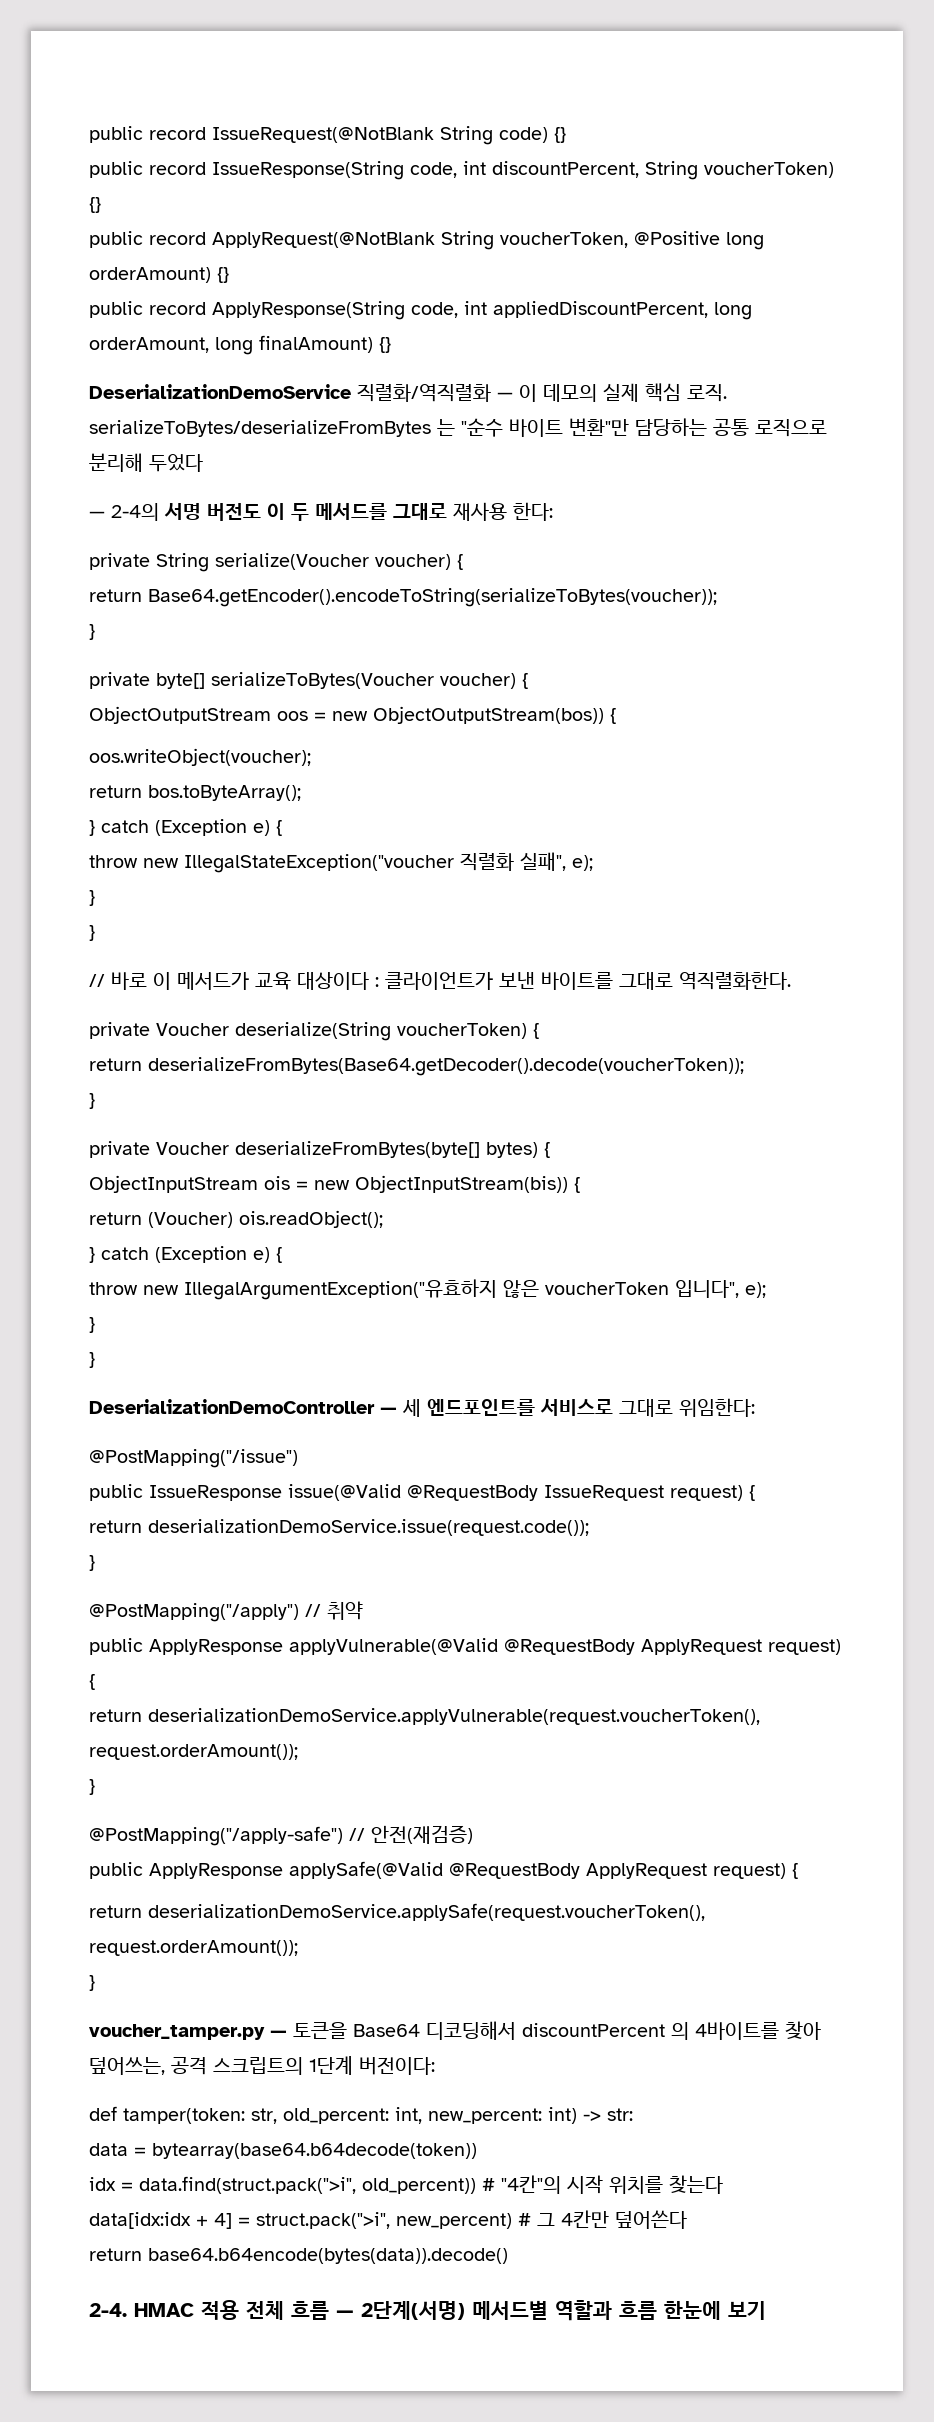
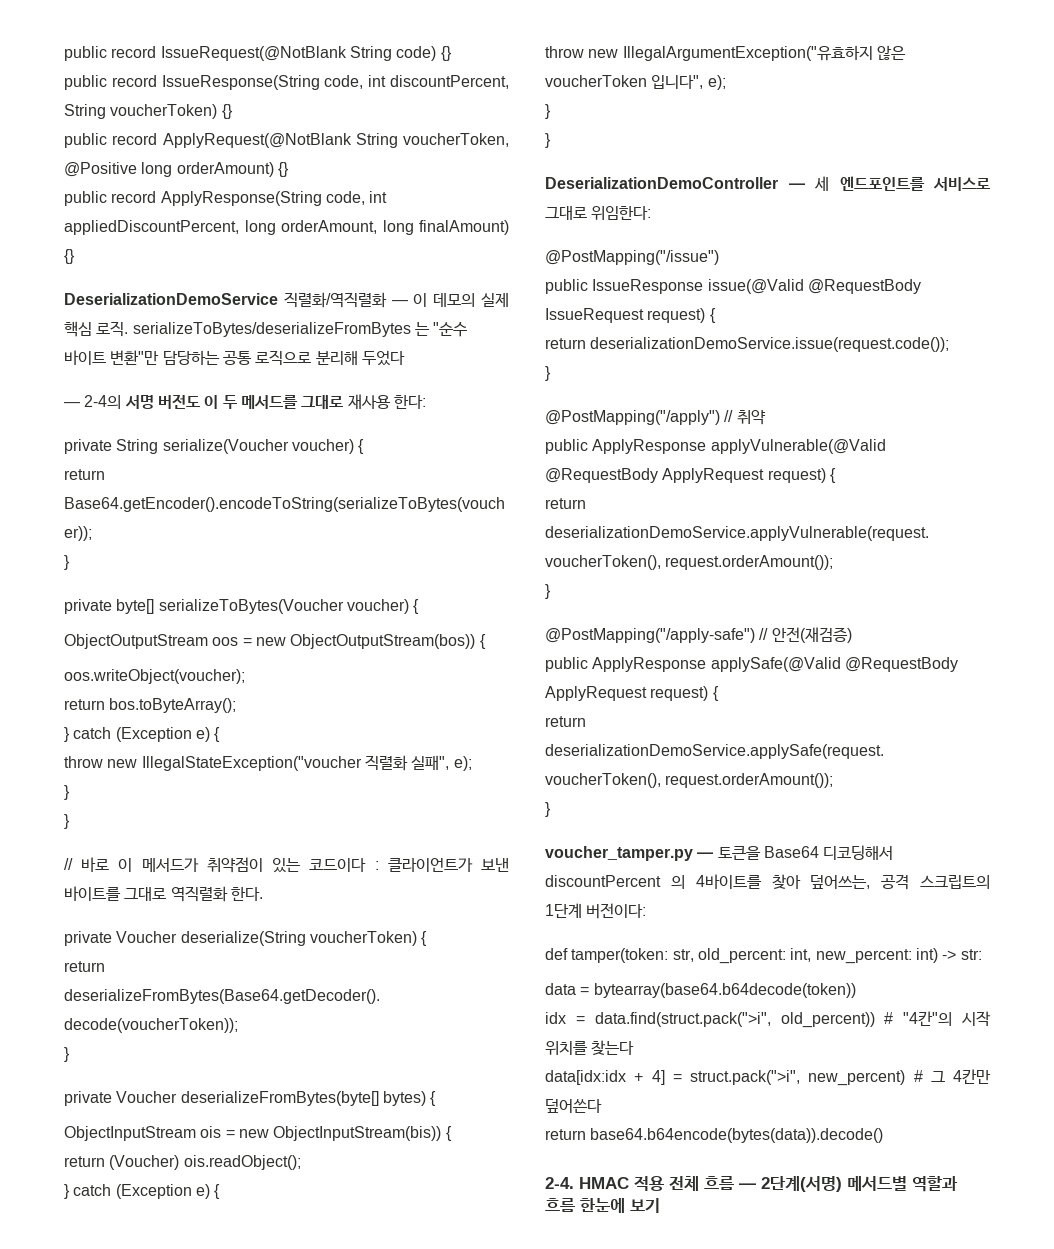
[255,972,369,990] 교육 대상이다 -> [206,857,367,873] 취약점이 있는 코드이다
[679,971,791,990] 역직렬화한다. -> [170,886,263,902] 역직렬화 한다.

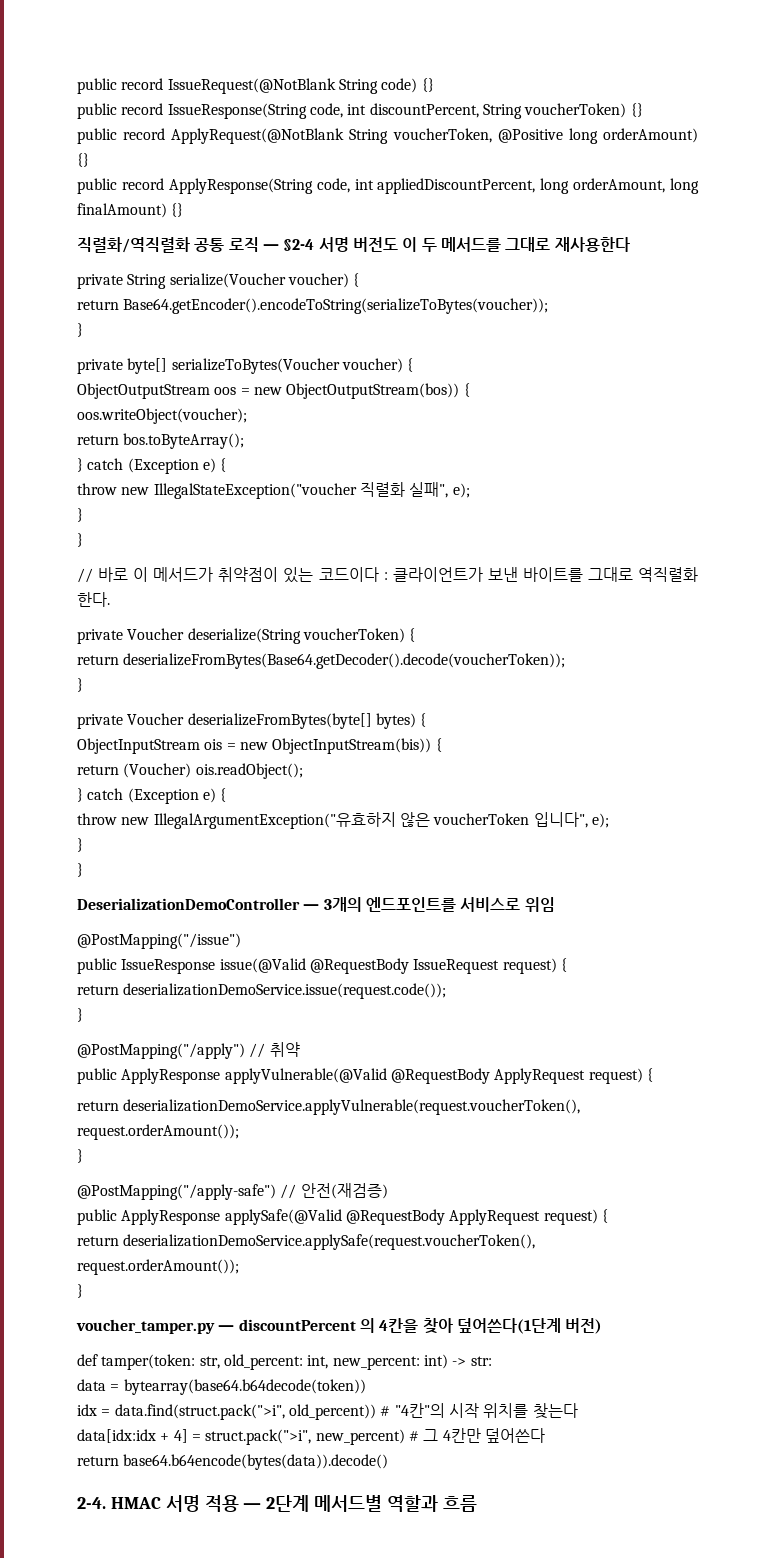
[64,292,509,308] [64,321,468,337] [64,350,405,366] [64,395,122,409] DeserializationDemoService 직렬화/역직렬화 — 이 데모의 실제 핵심 로직. serializeToBytes/deserializeFromBytes 는 "순수 바이트 변환"만 담당하는 공통 로직으로 분리해 두었다 // — 2-4의 -> [77,237,315,253] 직렬화/역직렬화 공통 로직 — §2-4
[347,394,426,409] 재사용 한다: -> [554,237,630,252] 재사용한다
[814,176,829,191] 세 -> [323,897,362,912] 3개의
[545,205,652,220] 그대로 위임한다: -> [524,897,555,912] 위임
[717,845,894,860] [545,874,990,890] [545,903,647,919] 토큰을 Base64 디코딩해서 discountPercent 의 4바이트를 찾아 덮어쓰는, 공격 스크립트의 1단계 버전이다: -> [238,1318,603,1334] discountPercent 의 4칸을 찾아 덮어쓴다(1단계 버전)
[634,1176,842,1192] 적용 전체 흐름 — 2단계(서명) -> [165,1495,310,1512] 서명 적용 — 2단계
[580,1198,660,1213] 한눈에 보기 -> (477, 1503) none

